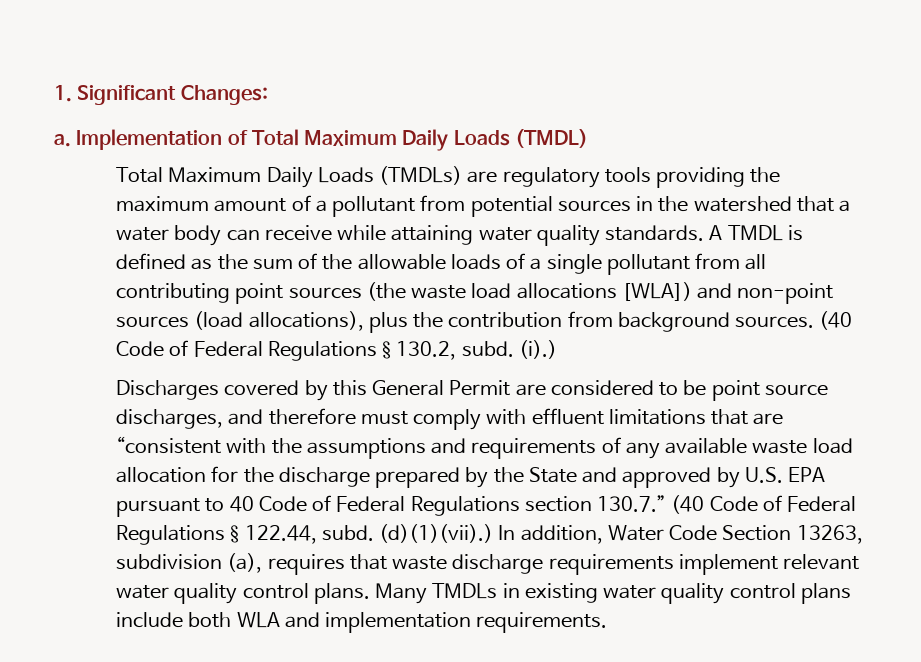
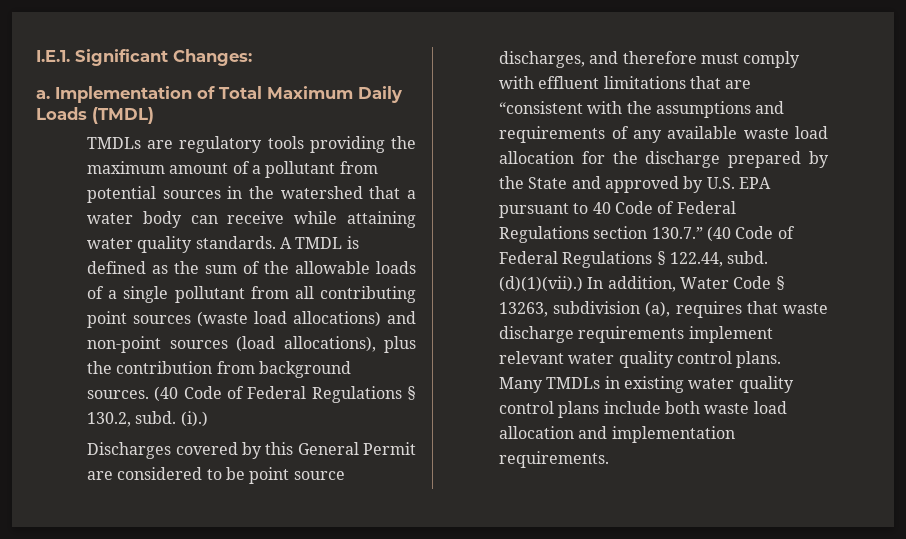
[54,85,72,102] 1. -> [36,50,70,62] I.E.1.
[116,166,463,188] Total Maximum Daily Loads (TMDLs) -> [87,137,142,149] TMDLs
[366,282,692,301] (the waste load allocations [WLA]) -> [197,311,382,327] (waste load allocations)
[722,525,792,541] Section -> [775,276,785,290] §
[236,612,280,628] WLA -> [704,401,787,414] [499,426,575,439] waste load allocation

